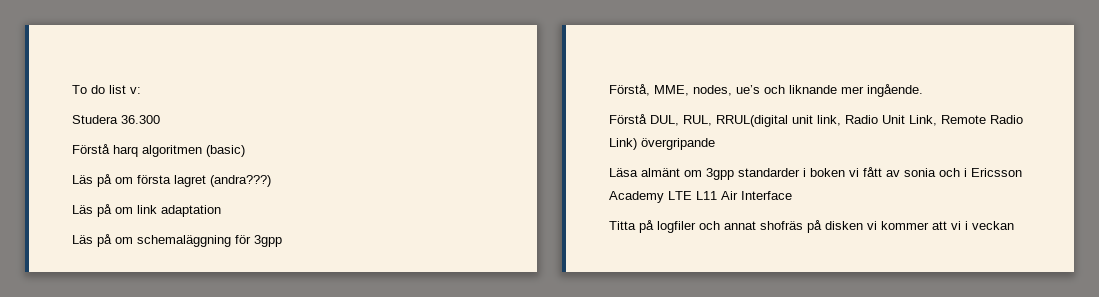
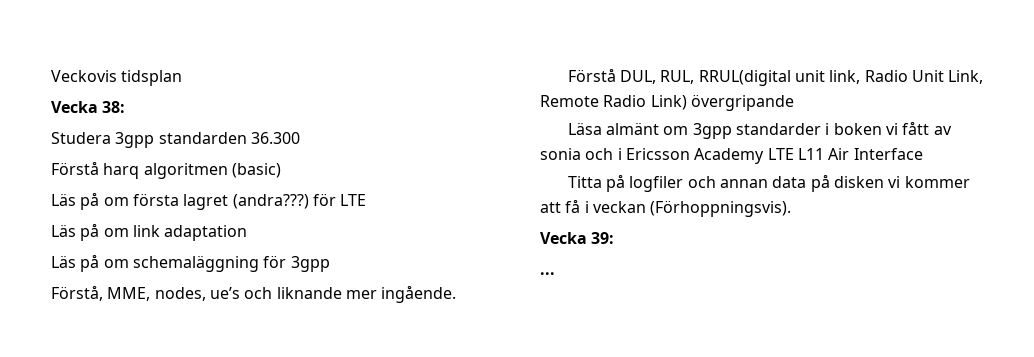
[72,85,141,94] To do list v: -> [51,70,183,86] [51,101,126,113] Veckovis tidsplan // Vecka 38:
(118, 119) none -> [115,132,247,148] 3gpp standarden
(271, 181) none -> [312,193,367,206] för LTE
[724,221,803,230] annat shofräs -> [719,176,807,188] annan data
[951,221,961,230] vi -> [565,199,581,213] få
(1014, 225) none -> [650,200,792,217] [540,232,615,244] [540,272,555,275] (Förhoppningsvis). // Vecka 39: // ...

